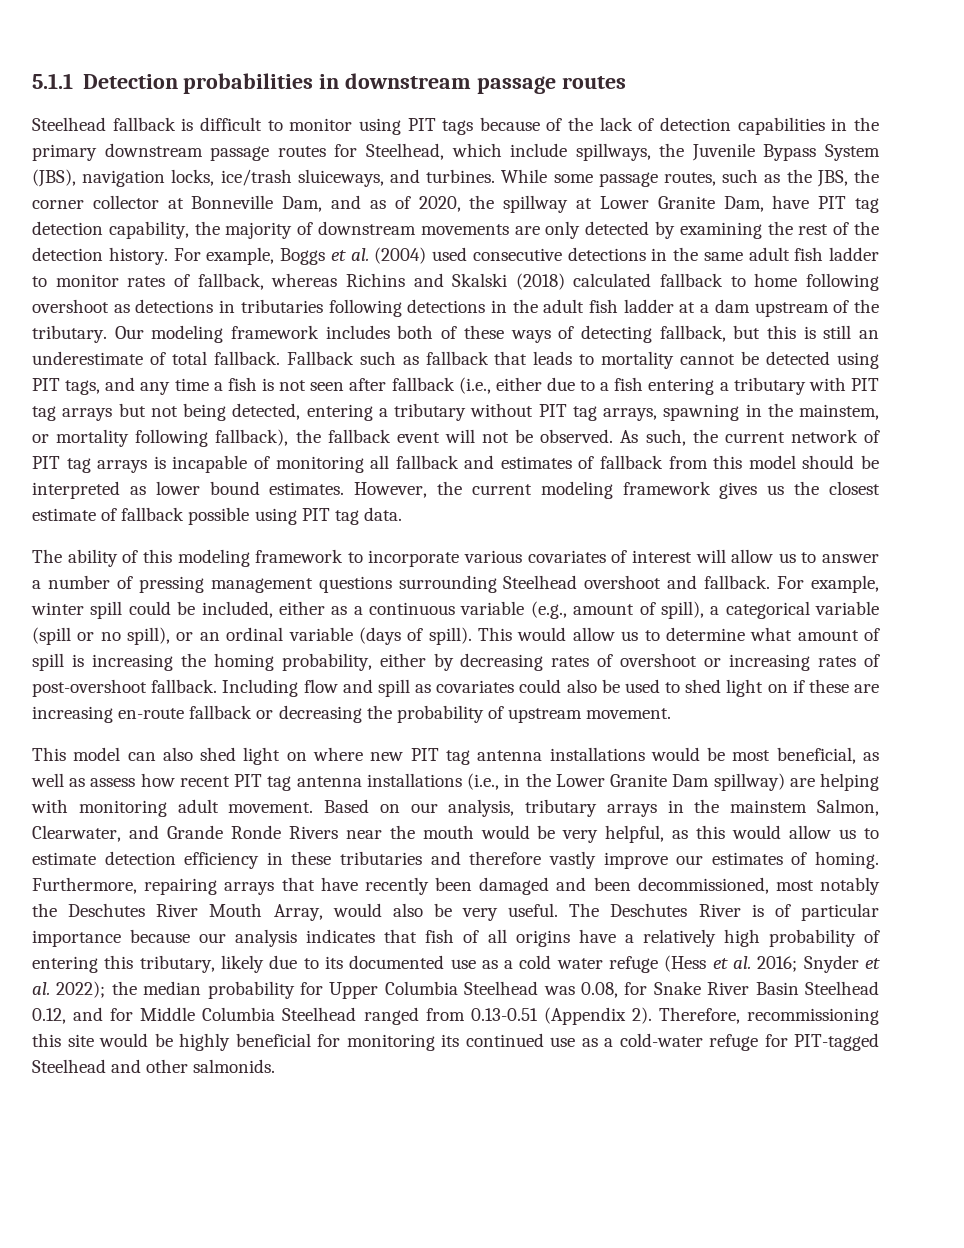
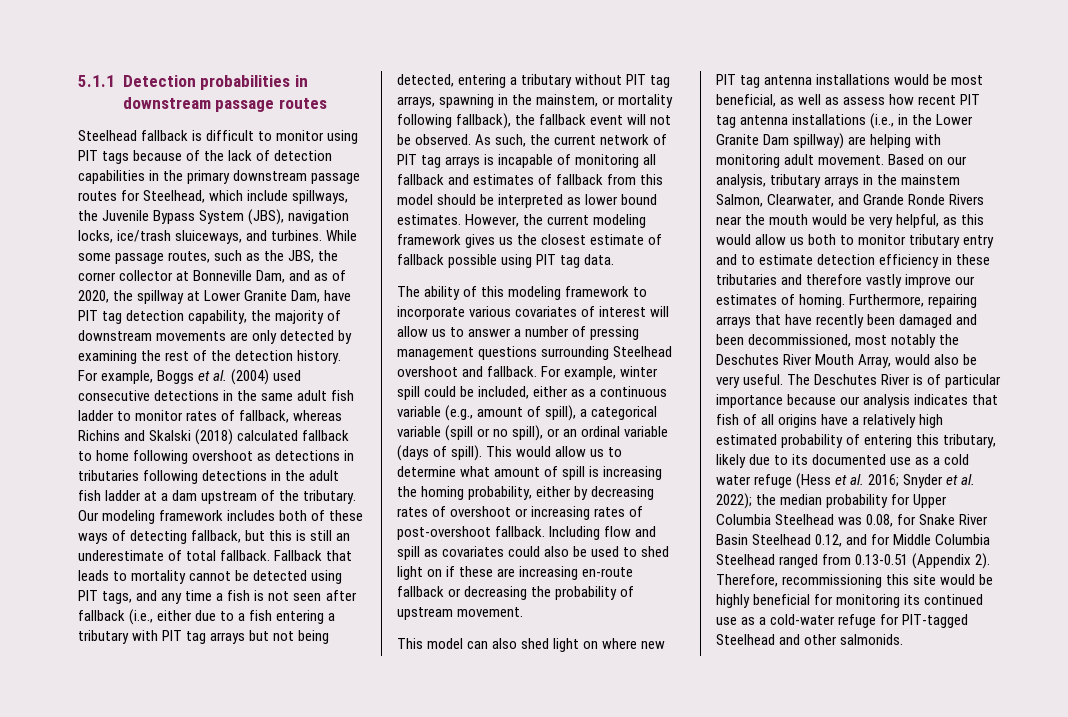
[359,351,489,365] such as fallback -> (323, 555) none
(857, 834) none -> [808,234,995,248] [716,254,737,265] both to monitor tributary entry and
(760, 938) none -> [716,434,777,445] estimated

